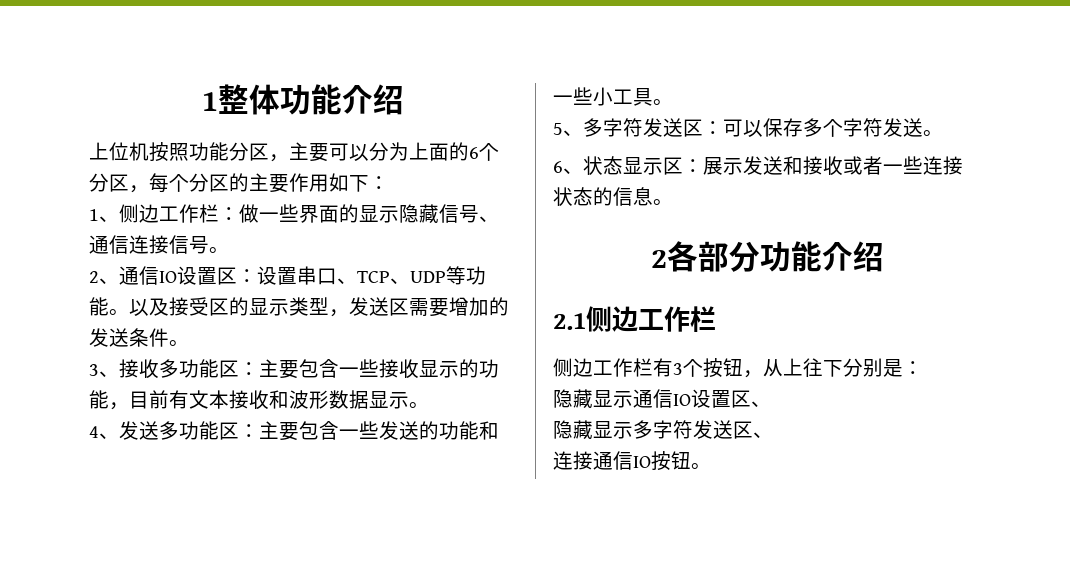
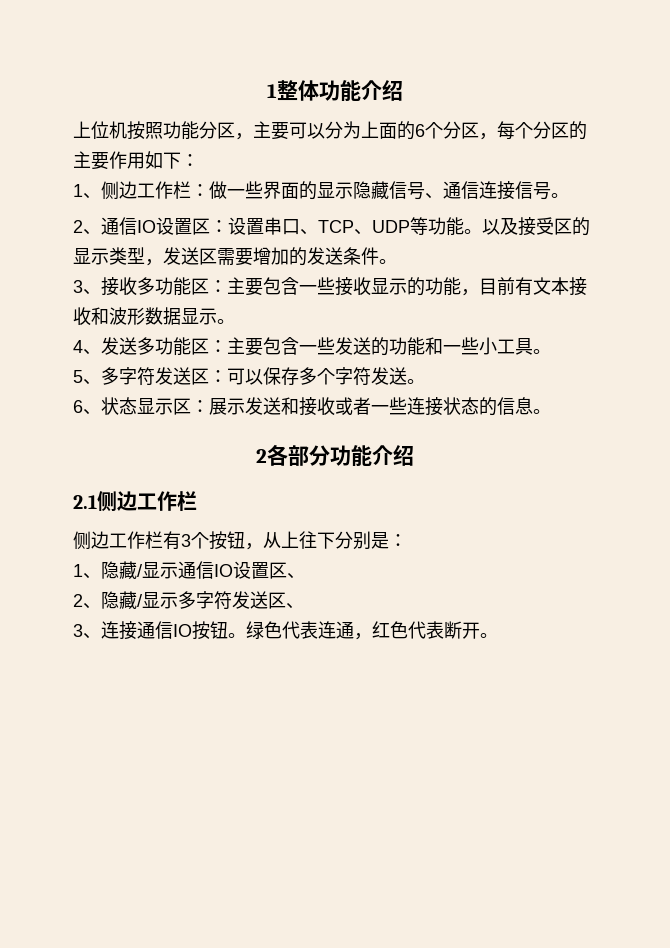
[553,389,593,409] 隐藏 -> [73,561,142,580] 1、隐藏/
[553,420,593,440] 隐藏 -> [73,591,142,610] 2、隐藏/
(773, 435) none -> [73,624,101,639] 3、
(711, 466) none -> [246,621,498,640] 绿色代表连通，红色代表断开。

